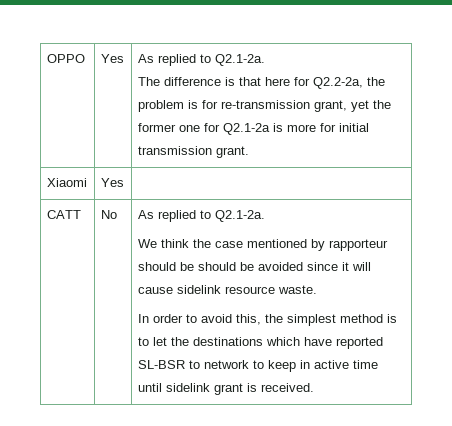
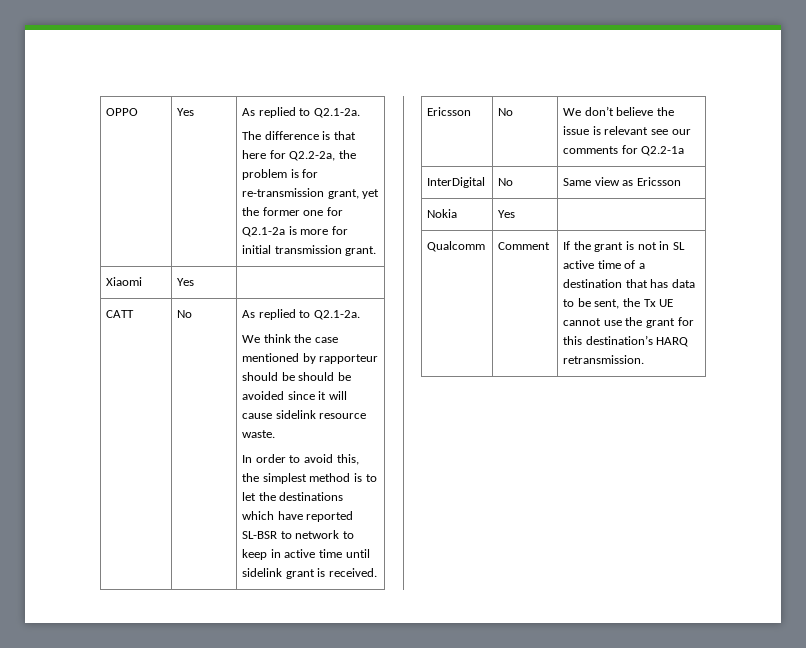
(314, 387) none -> [427,107,472,116] [498,108,514,116] [563,106,674,116] [563,126,691,135] [563,145,685,156] [427,177,486,188] [498,178,514,186] [563,177,681,186] [427,209,458,218] [498,210,516,218] [427,241,486,252] [498,242,551,250] [563,241,685,252] [563,260,645,269] [563,279,695,288] [563,298,674,309] [563,317,694,328] [563,335,689,347] [563,355,645,364] // Ericsson | No | We don’t believe the issue is relevant see our comments for Q2.2-1a // InterDigital | No | Same view as Ericsson // Nokia | Yes | // Qualcomm | Comment | If the grant is not in SL active time of a destination that has data to be sent, the Tx UE cannot use the grant for this destination’s HARQ retransmission.

